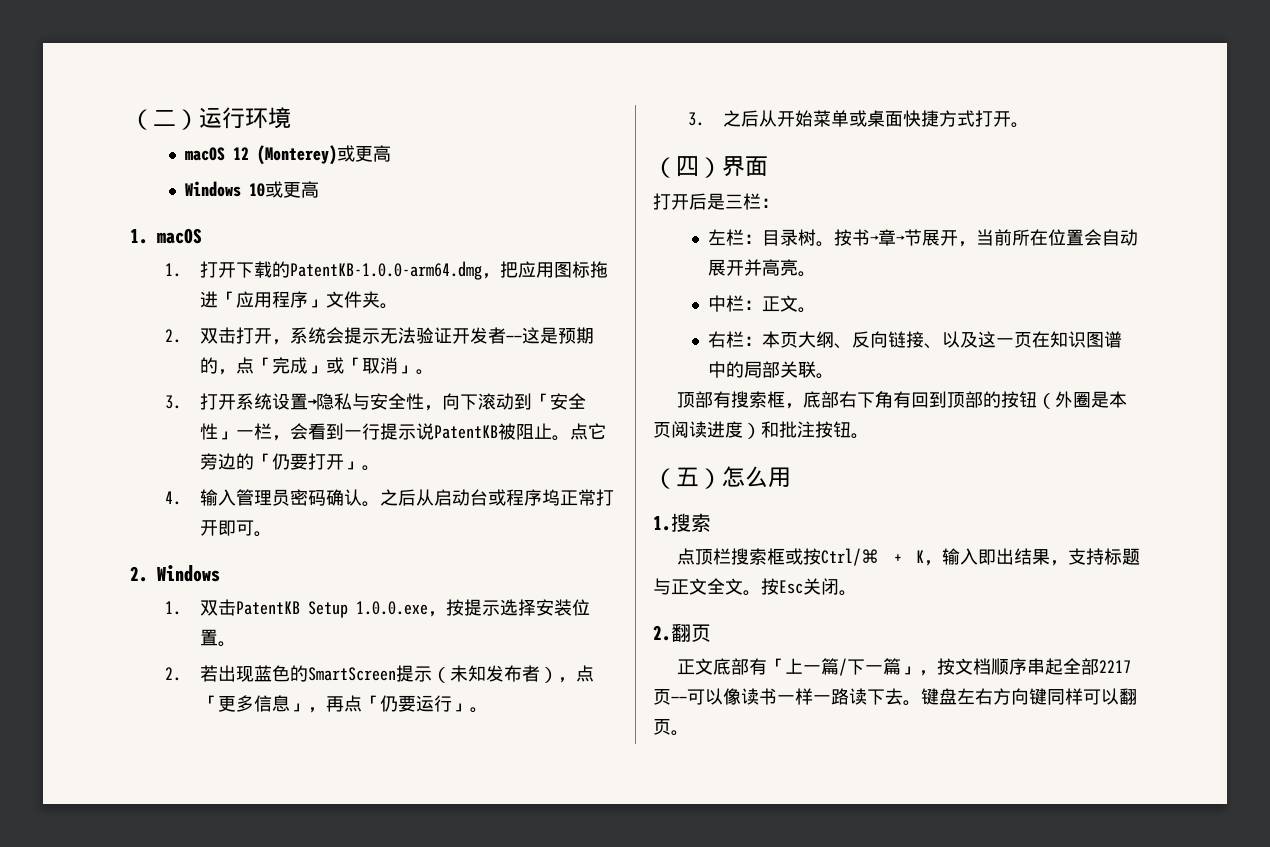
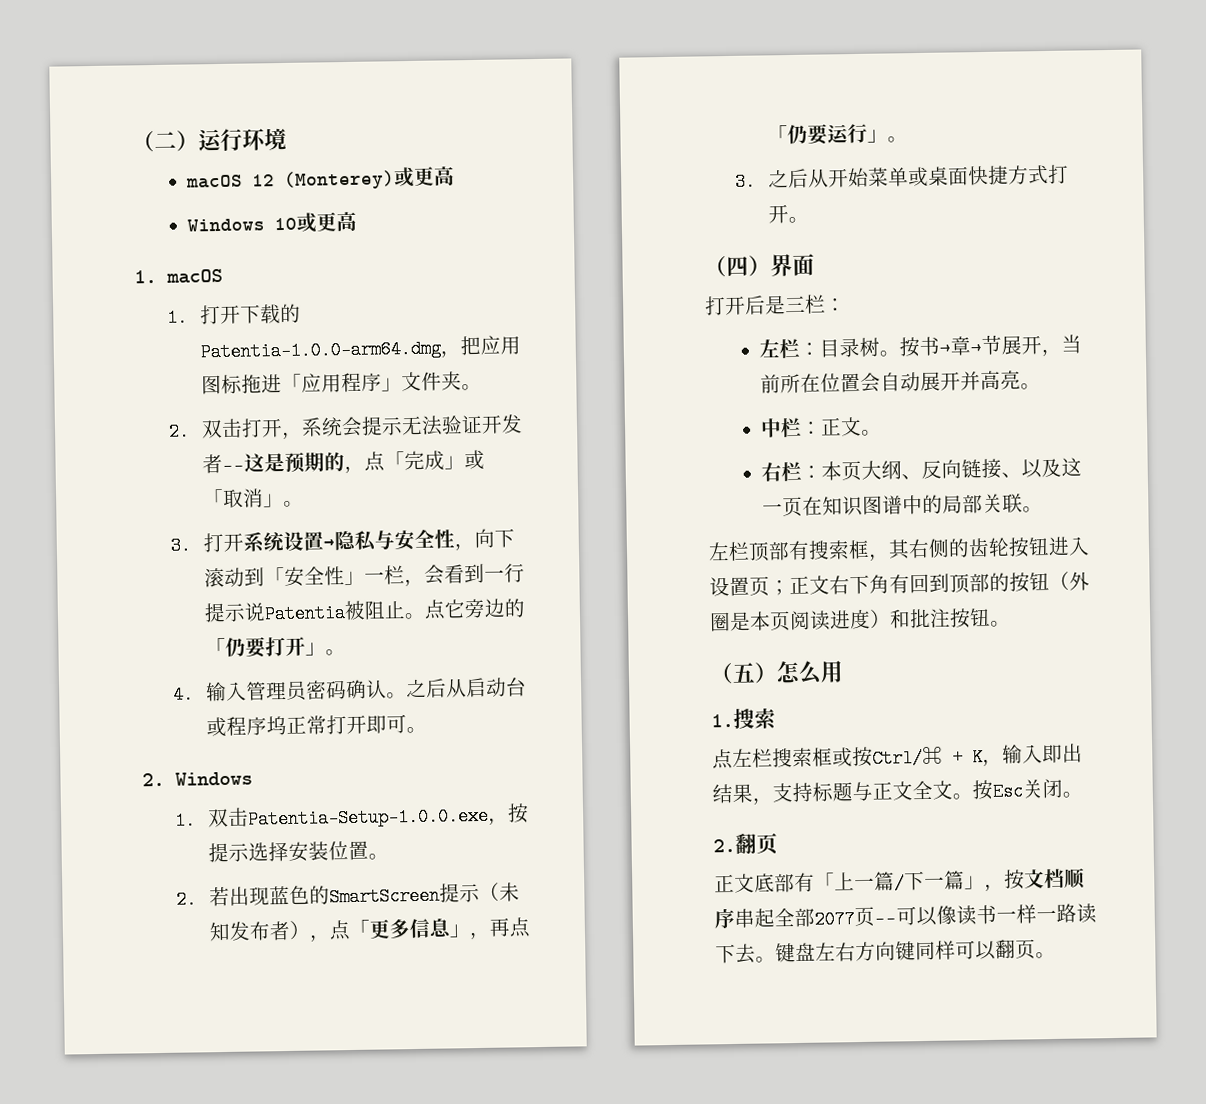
[290,261,483,280] PatentKB-1.0.0-arm64.dmg -> [199,339,441,362] Patentia-1.0.0-arm64.dmg
[434,425,499,439] PatentKB -> [263,604,346,624] Patentia
[236,601,429,618] PatentKB Setup 1.0.0.exe -> [247,806,489,829] Patentia-Setup-1.0.0.exe
(835, 376) none -> [708,541,750,562] 左栏
[803,391,840,408] 底部 -> [888,536,1090,560] [709,575,830,597] 其右侧的齿轮按钮进入设置页；正文
[695,549,714,565] 顶 -> [732,748,753,767] 左
[1099,660,1132,673] 2217 -> [814,910,855,929] 2077

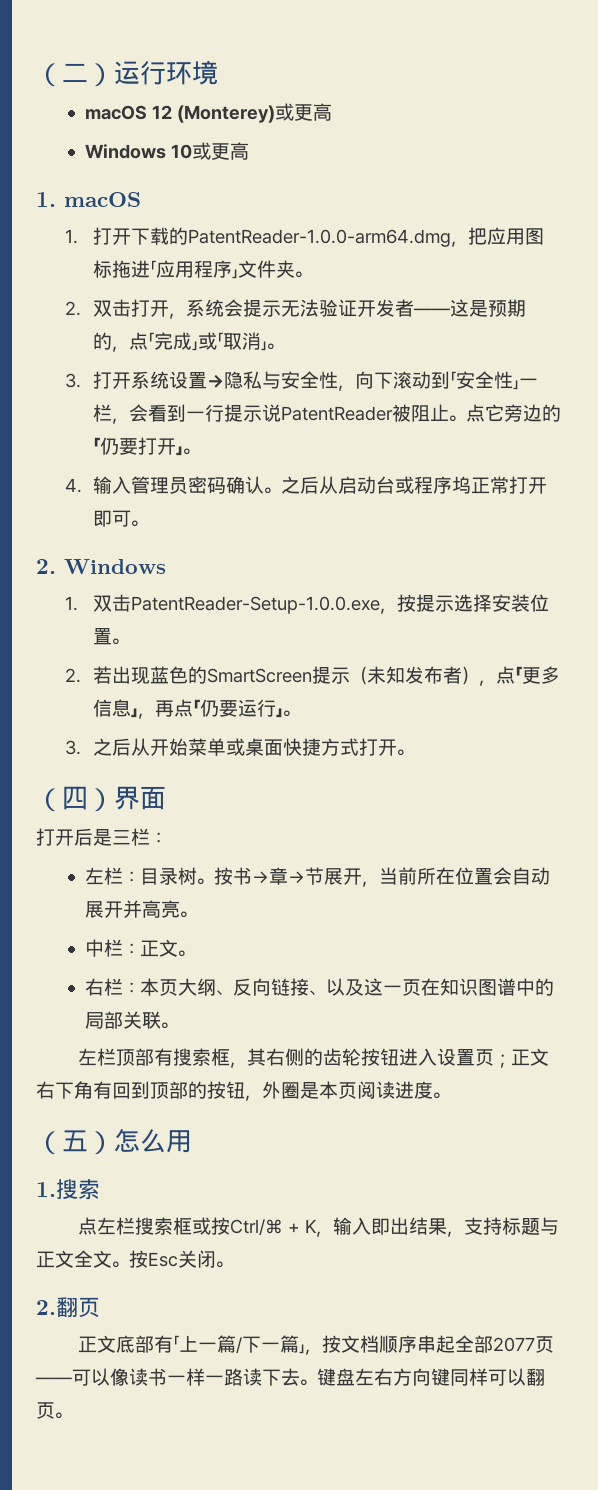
[199,339,441,362] Patentia-1.0.0-arm64.dmg -> [188,229,452,247] PatentReader-1.0.0-arm64.dmg
[263,604,346,624] Patentia -> [281,406,394,421] PatentReader
[247,806,489,829] Patentia-Setup-1.0.0.exe -> [131,596,381,614] PatentReader-Setup-1.0.0.exe
[1049,571,1070,591] （ -> [245,1095,262,1101] ，
[869,607,991,629] ）和批注按钮 -> (433, 1090) none

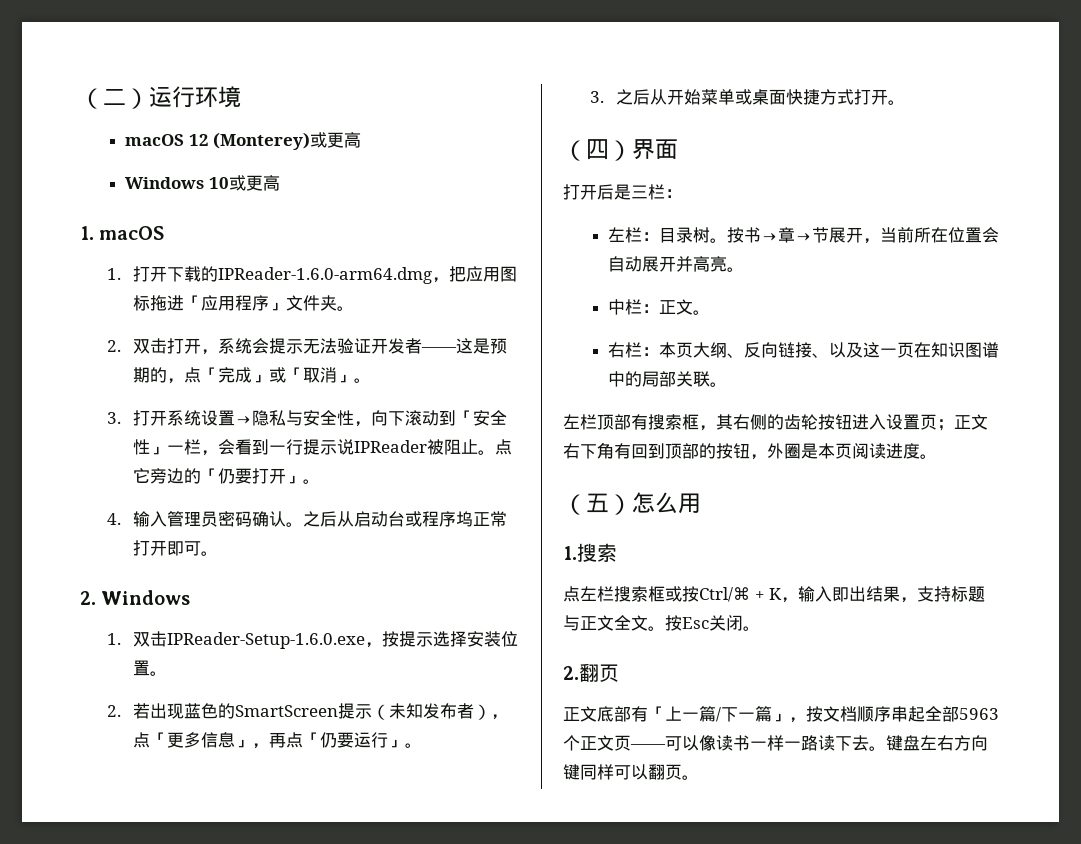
[188,229,452,247] PatentReader-1.0.0-arm64.dmg -> [217,267,432,284] IPReader-1.6.0-arm64.dmg
[281,406,394,421] PatentReader -> [353,440,427,453] IPReader
[131,596,381,614] PatentReader-Setup-1.0.0.exe -> [166,632,365,649] IPReader-Setup-1.6.0.exe
[493,1337,536,1352] 2077 -> [959,708,999,720] [563,735,614,751] 5963个正文

